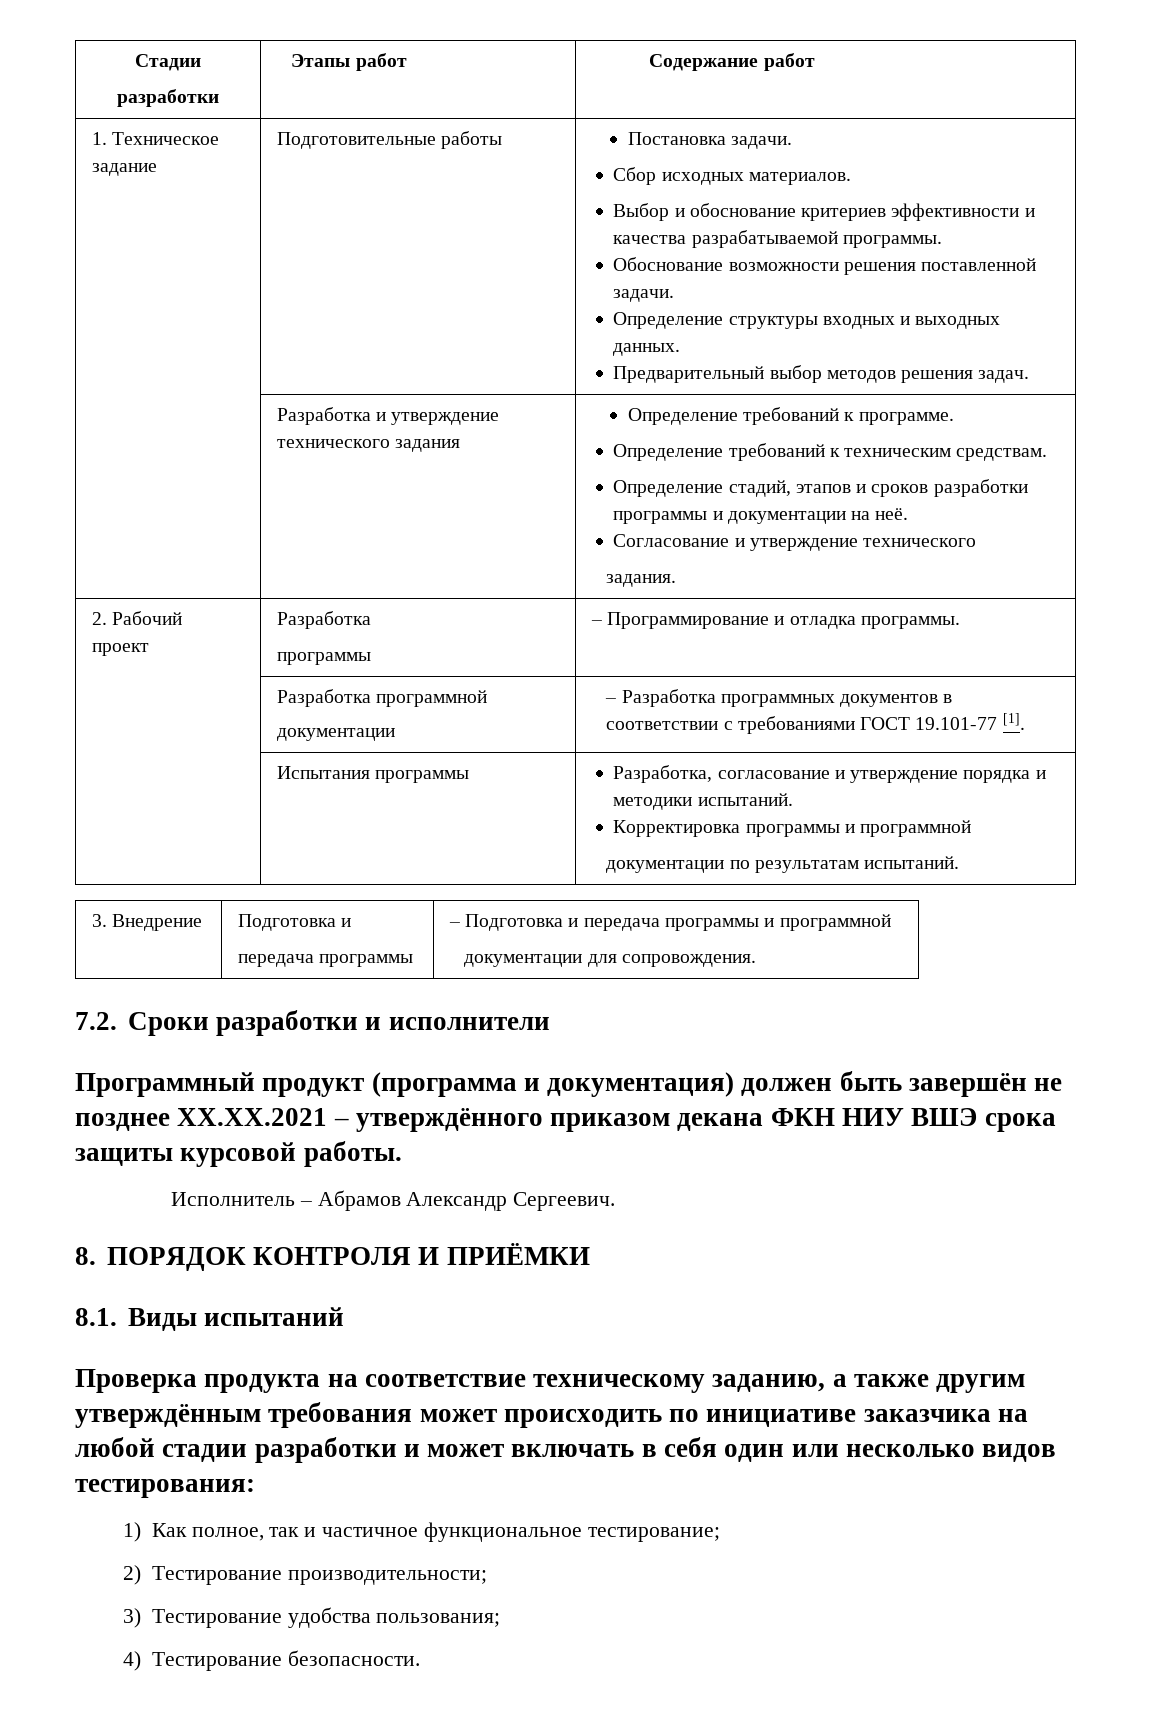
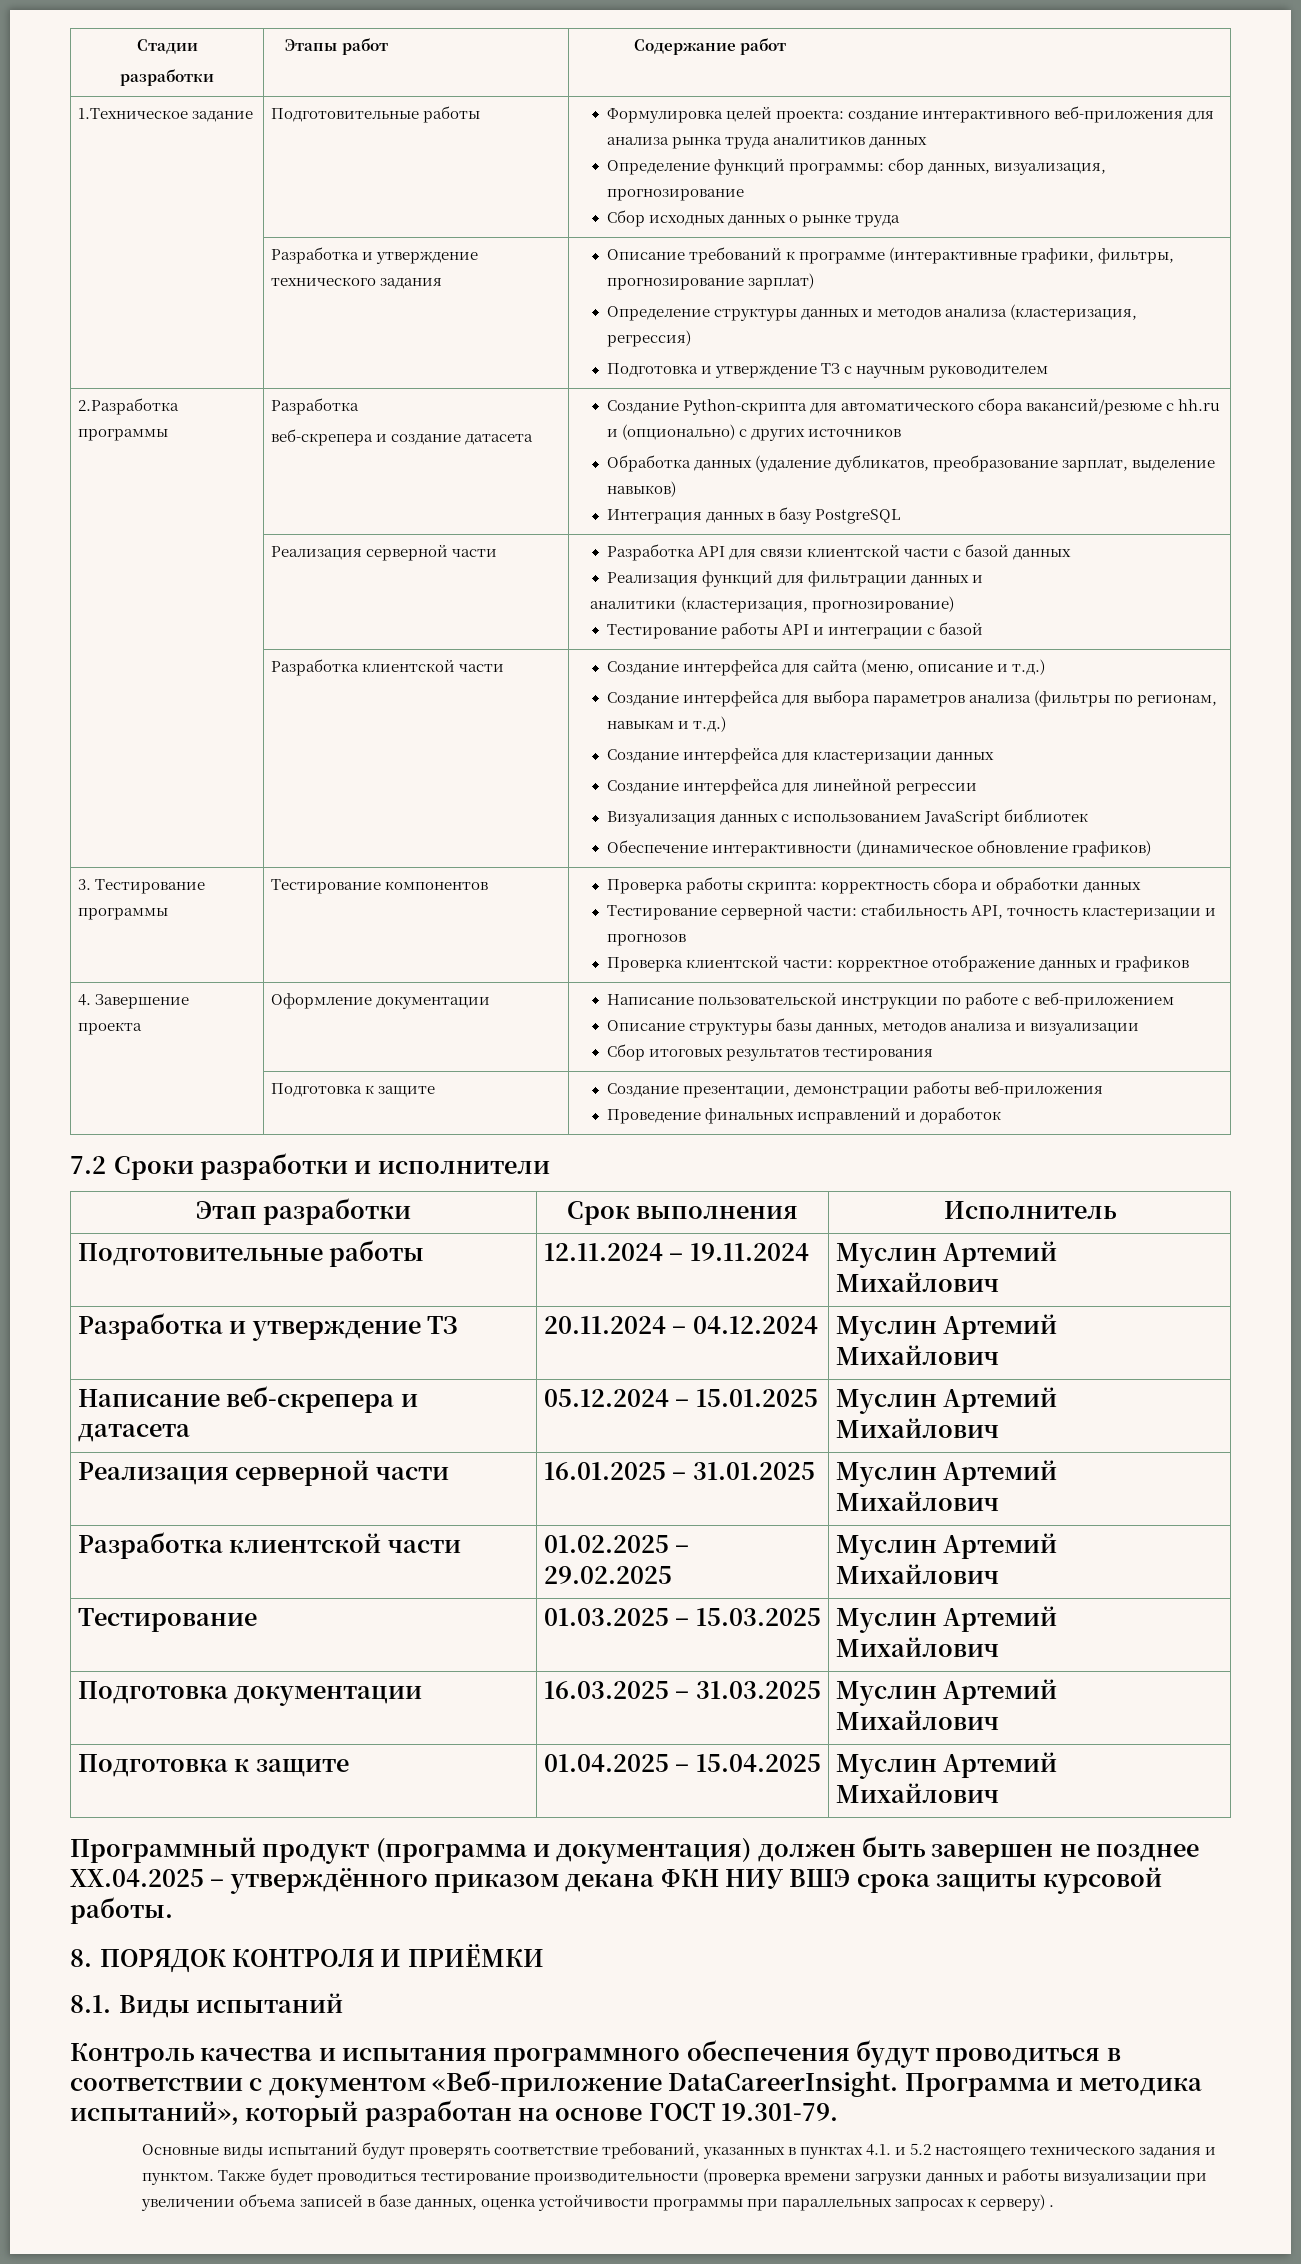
[91,132,220,145] 1. Техническое -> [78,108,189,119] 1.Техническое
[627,132,793,149] [613,167,851,185] [613,203,1035,221] [613,230,942,248] [613,257,1037,275] [613,289,675,302] [613,312,1001,329] [613,343,681,356] [613,365,1030,383] Постановка задачи. // Сбор исходных материалов. // Выбор и обоснование критериев эффективности и качества разрабатываемой программы. // Обоснование возможности решения поставленной задачи. // Определение структуры входных и выходных данных. // Предварительный выбор методов решения задач. -> [606,106,1215,123] [606,136,928,149] [606,158,1107,175] [606,189,744,201] [606,210,901,227] Формулировка целей проекта: создание интерактивного веб-приложения для анализа рынка труда аналитиков данных // Определение функций программы: сбор данных, визуализация, прогнозирование // Сбор исходных данных о рынке труда
[627,407,954,425] [613,443,1048,461] [613,479,1028,497] [613,508,909,524] [613,534,977,551] [606,574,677,587] [91,611,183,625] [91,643,149,656] [276,611,371,629] [276,652,371,665] [590,612,960,629] [276,689,488,707] [276,728,395,741] [605,689,953,707] [606,713,1025,734] [276,766,470,783] [613,765,1046,783] [613,793,793,810] [613,820,972,837] [606,856,960,873] [91,914,203,931] [237,914,352,931] [237,954,414,967] [448,914,891,931] [464,954,756,967] [75,1010,550,1036] Определение требований к программе. // Определение требований к техническим средствам. // Определение стадий, этапов и сроков разработки программы и документации на неё. // Согласование и утверждение технического // задания. // 2. Рабочий проект | Разработка // программы | – Программирование и отладка программы. // | Разработка программной // документации | – Разработка программных документов в соответствии с требованиями ГОСТ 19.101-77 [1]. // | Испытания программы | Разработка, согласование и утверждение порядка и методики испытаний. // Корректировка программы и программной // документации по результатам испытаний. // 3. Внедрение | Подготовка и // передача программы | – Подготовка и передача программы и программной // документации для сопровождения. // 7.2. Сроки разработки и исполнители -> [606,247,1175,264] [606,273,815,290] [606,304,1138,321] [606,330,691,347] [606,363,1049,378] [78,398,180,415] [78,429,169,441] [271,398,360,415] [271,429,534,446] [606,398,1221,415] [606,424,902,441] [606,455,1216,472] [606,481,676,497] [606,507,901,524] [271,544,498,561] [606,544,1072,561] [606,570,984,587] [590,596,954,613] [606,622,984,639] [271,659,505,676] [606,659,1046,676] [606,690,1218,707] [606,716,727,732] [606,747,995,764] [606,778,978,795] [606,809,1089,826] [606,840,1152,857] [78,879,206,894] [78,908,169,920] [271,879,489,894] [606,877,1142,894] [606,903,1217,920] [606,934,686,946] [606,955,1190,972] [78,994,190,1009] [78,1022,143,1035] [271,993,491,1009] [606,992,1175,1009] [606,1018,1140,1035] [606,1044,934,1061] [271,1083,436,1097] [606,1081,1104,1098] [606,1107,1002,1124] [70,1153,550,1180] [195,1198,412,1225] [566,1201,799,1225] [943,1201,1117,1219] [78,1240,425,1267] [544,1243,809,1261] [836,1241,1058,1268] [836,1272,1000,1292] [78,1313,459,1341] [544,1316,818,1334] [836,1314,1058,1341] [836,1345,1000,1365] [78,1386,418,1413] [78,1424,191,1442] [544,1389,818,1407] [836,1387,1058,1414] [836,1418,1000,1438] [78,1460,449,1486] [544,1462,815,1480] [836,1460,1058,1487] [836,1491,1000,1511] [78,1532,461,1559] [544,1535,690,1553] [544,1566,673,1584] [836,1533,1058,1560] [836,1564,1000,1584] [78,1608,258,1632] [544,1608,821,1626] [836,1606,1058,1633] [836,1637,1000,1657] [78,1681,423,1706] [544,1681,821,1699] [836,1679,1058,1706] [836,1710,1000,1730] [78,1754,349,1777] [544,1754,821,1772] [836,1752,1058,1779] [836,1783,1000,1803] Описание требований к программе (интерактивные графики, фильтры, прогнозирование зарплат) // Определение структуры данных и методов анализа (кластеризация, регрессия) // Подготовка и утверждение ТЗ с научным руководителем // 2.Разработка программы | Разработка // веб-скрепера и создание датасета | Создание Python-скрипта для автоматического сбора вакансий/резюме с hh.ru и (опционально) с других источников // Обработка данных (удаление дубликатов, преобразование зарплат, выделение навыков) // Интеграция данных в базу PostgreSQL // | Реализация серверной части | Разработка API для связи клиентской части с базой данных // Реализация функций для фильтрации данных и // аналитики (кластеризация, прогнозирование) // Тестирование работы API и интеграции с базой // | Разработка клиентской части | Создание интерфейса для сайта (меню, описание и т.д.) // Создание интерфейса для выбора параметров анализа (фильтры по регионам, навыкам и т.д.) // Создание интерфейса для кластеризации данных // Создание интерфейса для линейной регрессии // Визуализация данных с использованием JavaScript библиотек // Обеспечение интерактивности (динамическое обновление графиков) // 3. Тестирование программы | Тестирование компонентов | Проверка работы скрипта: корректность сбора и обработки данных // Тестирование серверной части: стабильность API, точность кластеризации и прогнозов // Проверка клиентской части: корректное отображение данных и графиков // 4. Завершение проекта | Оформление документации | Написание пользовательской инструкции по работе с веб-приложением // Описание структуры базы данных, методов анализа и визуализации // Сбор итоговых результатов тестирования // | Подготовка к защите | Создание презентации, демонстрации работы веб-приложения // Проведение финальных исправлений и доработок // 7.2 Сроки разработки и исполнители // Этап разработки | Срок выполнения | Исполнитель // Подготовительные работы | 12.11.2024 – 19.11.2024 | Муслин Артемий Михайлович // Разработка и утверждение ТЗ | 20.11.2024 – 04.12.2024 | Муслин Артемий Михайлович // Написание веб-скрепера и датасета | 05.12.2024 – 15.01.2025 | Муслин Артемий Михайлович // Реализация серверной части | 16.01.2025 – 31.01.2025 | Муслин Артемий Михайлович // Разработка клиентской части | 01.02.2025 – 29.02.2025 | Муслин Артемий Михайлович // Тестирование | 01.03.2025 – 15.03.2025 | Муслин Артемий Михайлович // Подготовка документации | 16.03.2025 – 31.03.2025 | Муслин Артемий Михайлович // Подготовка к защите | 01.04.2025 – 15.04.2025 | Муслин Артемий Михайлович
[909,1073,1028,1097] завершён -> [931,1844,1054,1863] завершен
[177,1108,328,1126] XX.XX.2021 -> [70,1869,204,1887] XX.04.2025
[170,1190,616,1211] // Исполнитель – Абрамов Александр Сергеевич. -> (173, 1910) none
[75,1369,1026,1393] [75,1402,1029,1428] [75,1437,1057,1463] [75,1479,255,1498] [122,1522,720,1542] [122,1565,487,1585] [122,1607,501,1628] [122,1650,420,1671] Проверка продукта на соответствие техническому заданию, а также другим утверждённым требования может происходить по инициативе заказчика на любой стадии разработки и может включать в себя один или несколько видов тестирования: // 1) Как полное, так и частичное функциональное тестирование; // 2) Тестирование производительности; // 3) Тестирование удобства пользования; // 4) Тестирование безопасности. -> [70,2040,1121,2068] [70,2070,1203,2098] [70,2100,839,2127] [142,2142,1217,2159] [142,2168,1208,2185] [141,2194,1055,2211] Контроль качества и испытания программного обеспечения будут проводиться в соответствии с документом «Веб-приложение DataCareerInsight. Программа и методика испытаний», который разработан на основе ГОСТ 19.301-79. // Основные виды испытаний будут проверять соответствие требований, указанных в пунктах 4.1. и 5.2 настоящего технического задания и пунктом. Также будет проводиться тестирование производительности (проверка времени загрузки данных и работы визуализации при увеличении объема записей в базе данных, оценка устойчивости программы при параллельных запросах к серверу) .

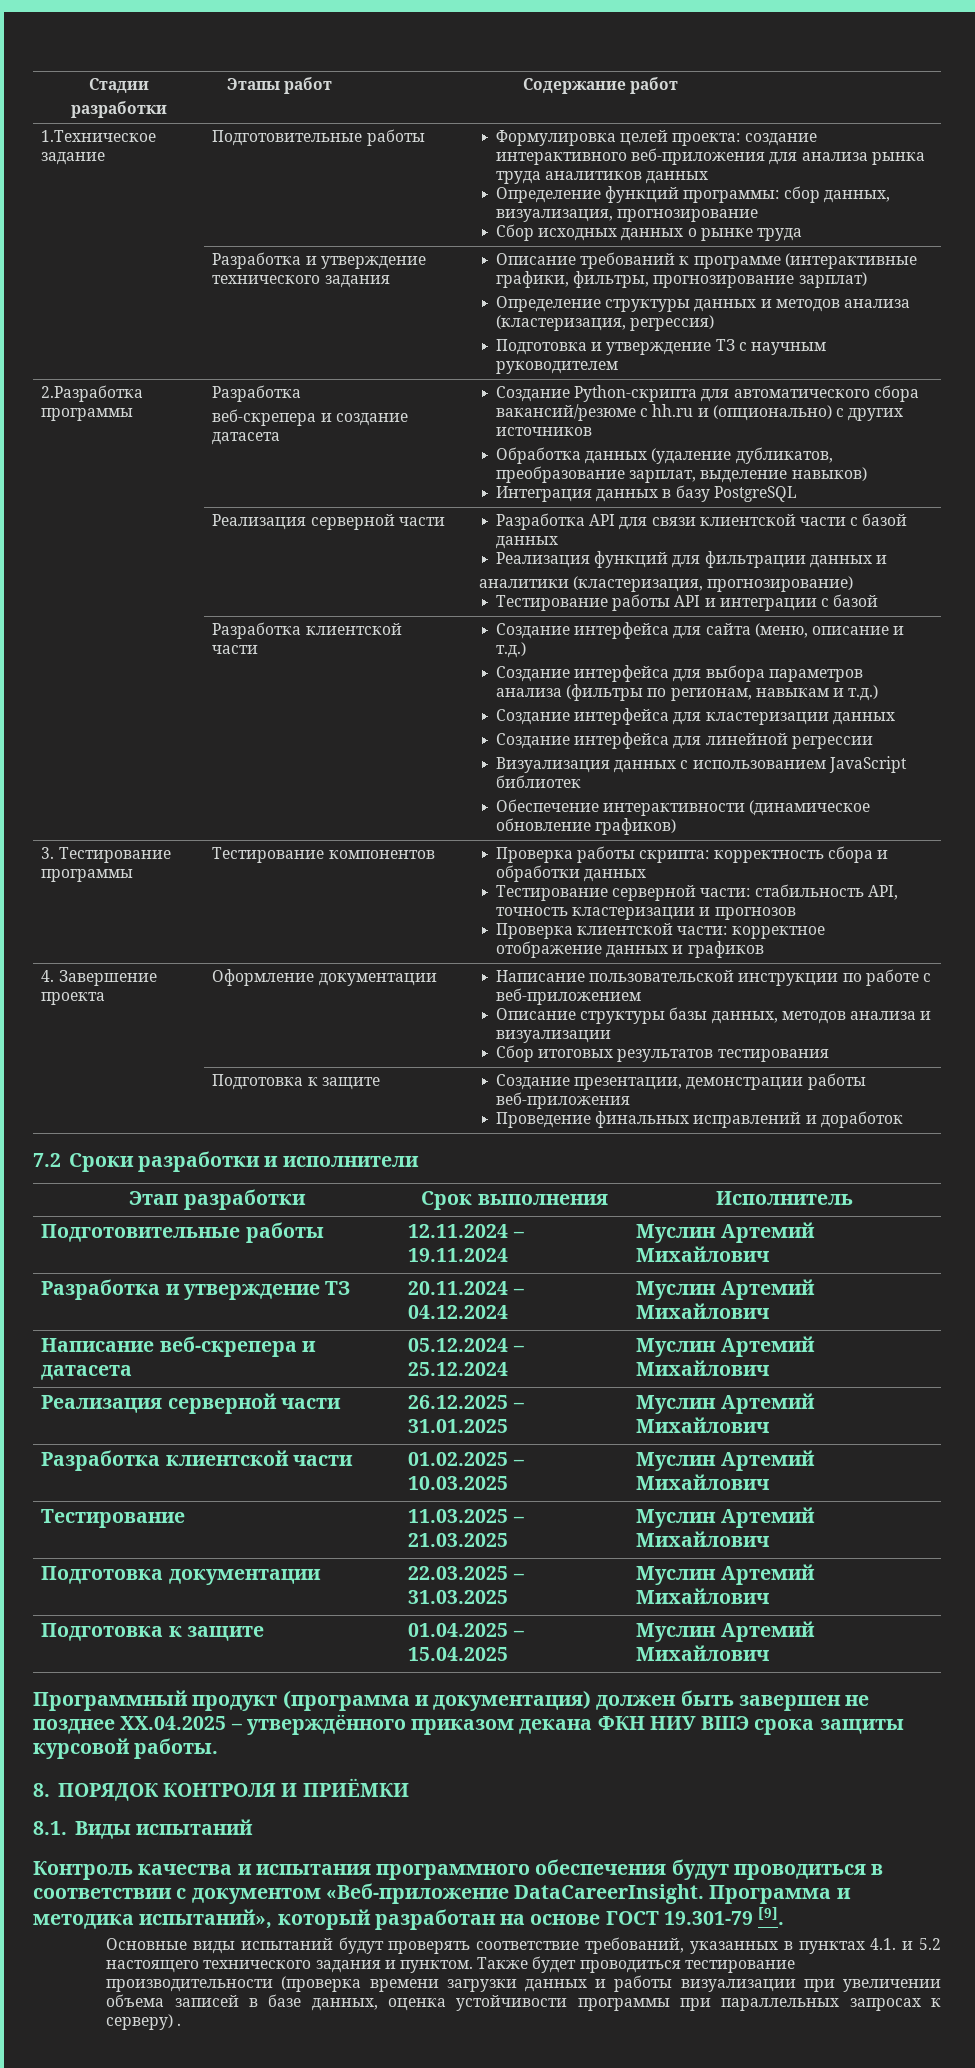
[695,1389,818,1407] 15.01.2025 -> [408,1362,509,1376] 25.12.2024
[544,1462,667,1480] 16.01.2025 -> [408,1395,509,1409] 26.12.2025
[544,1566,673,1584] 29.02.2025 -> [408,1476,509,1490] 10.03.2025
[544,1608,821,1626] 01.03.2025 – 15.03.2025 -> [408,1509,524,1523] [408,1533,509,1547] 11.03.2025 – 21.03.2025
[544,1681,670,1699] 16.03.2025 -> [408,1566,509,1580] 22.03.2025
[721,2103,839,2121] 19.301-79. -> [663,1907,785,1925] 19.301-79 [9].

